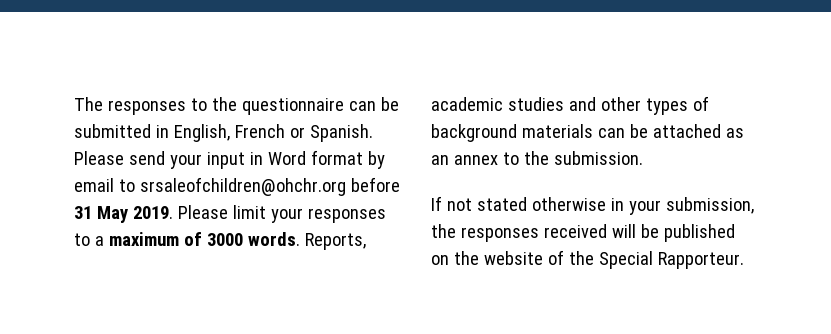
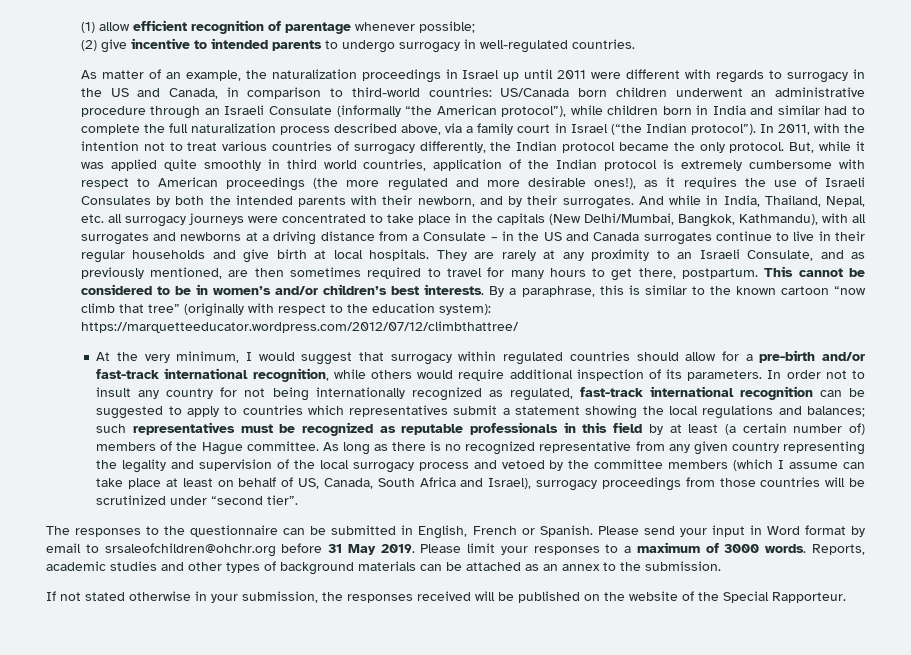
(74, 104) none -> [80,20,475,34] [80,38,635,53] [80,69,865,83] [80,87,866,99] [80,105,866,119] [80,123,865,135] [80,141,866,155] [80,159,865,171] [80,177,865,191] [80,195,866,209] [80,213,866,227] [80,231,865,245] [80,249,865,263] [80,266,866,281] [80,284,866,297] [80,303,491,317] [80,321,519,333] [96,350,865,365] [96,368,865,382] [96,386,866,401] [96,405,866,419] [96,422,865,436] [96,441,865,455] [96,459,865,473] [96,477,866,491] [96,495,299,505] (1) allow efficient recognition of parentage whenever possible; // (2) give incentive to intended parents to undergo surrogacy in well-regulated countries. // As matter of an example, the naturalization proceedings in Israel up until 2011 were different with regards to surrogacy in the US and Canada, in comparison to third-world countries: US/Canada born children underwent an administrative procedure through an Israeli Consulate (informally “the American protocol”), while children born in India and similar had to complete the full naturalization process described above, via a family court in Israel (“the Indian protocol”). In 2011, with the intention not to treat various countries of surrogacy differently, the Indian protocol became the only protocol. But, while it was applied quite smoothly in third world countries, application of the Indian protocol is extremely cumbersome with respect to American proceedings (the more regulated and more desirable ones!), as it requires the use of Israeli Consulates by both the intended parents with their newborn, and by their surrogates. And while in India, Thailand, Nepal, etc. all surrogacy journeys were concentrated to take place in the capitals (New Delhi/Mumbai, Bangkok, Kathmandu), with all surrogates and newborns at a driving distance from a Consulate – in the US and Canada surrogates continue to live in their regular households and give birth at local hospitals. They are rarely at any proximity to an Israeli Consulate, and as previously mentioned, are then sometimes required to travel for many hours to get there, postpartum. This cannot be considered to be in women’s and/or children’s best interests. By a paraphrase, this is similar to the known cartoon “now climb that tree” (originally with respect to the education system): https://marquetteeducator.wordpress.com/2012/07/12/climbthattree/ // At the very minimum, I would suggest that surrogacy within regulated countries should allow for a pre-birth and/or fast-track international recognition, while others would require additional inspection of its parameters. In order not to insult any country for not being internationally recognized as regulated, fast-track international recognition can be suggested to apply to countries which representatives submit a statement showing the local regulations and balances; such representatives must be recognized as reputable professionals in this field by at least (a certain number of) members of the Hague committee. As long as there is no recognized representative from any given country representing the legality and supervision of the local surrogacy process and vetoed by the committee members (which I assume can take place at least on behalf of US, Canada, South Africa and Israel), surrogacy proceedings from those countries will be scrutinized under “second tier”. //

